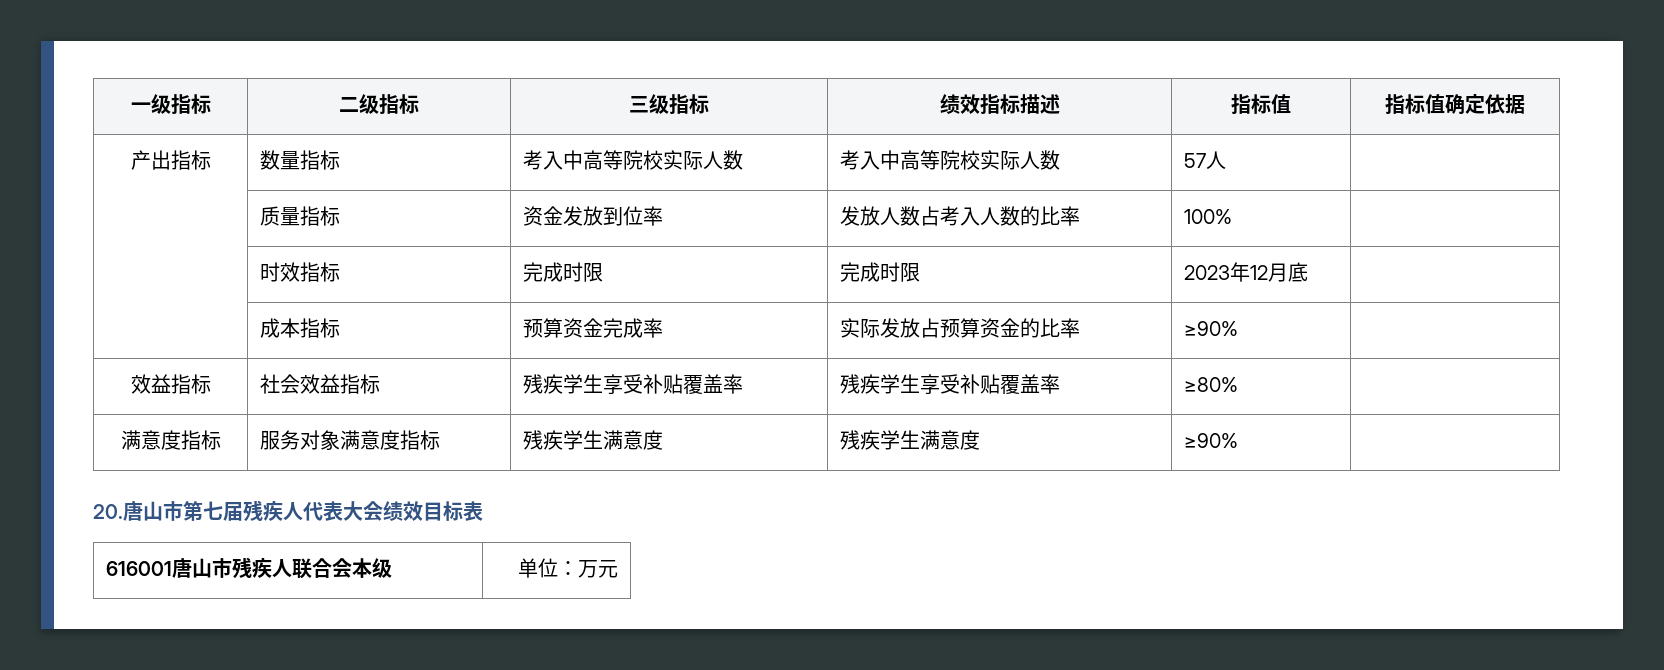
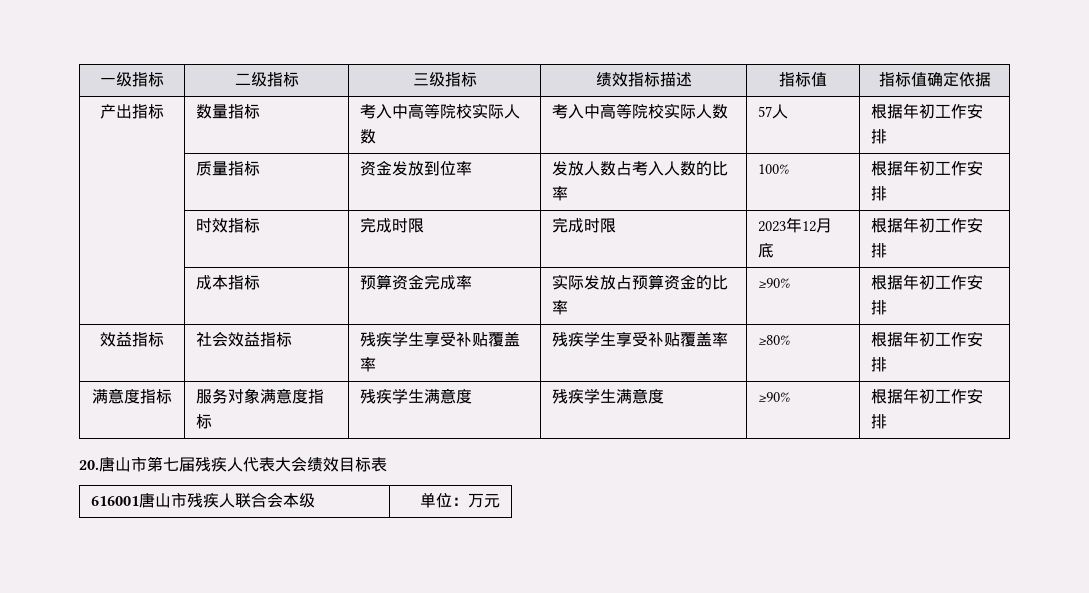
(1226, 160) none -> [871,103,984,119] [871,129,888,144] 根据年初工作安排
(1232, 216) none -> [871,160,984,176] [871,186,888,201] 根据年初工作安排
(1308, 272) none -> [871,217,984,233] [871,243,888,258] 根据年初工作安排
(1238, 328) none -> [871,274,984,290] [871,300,888,315] 根据年初工作安排
(1238, 384) none -> [871,331,984,347] [871,357,888,372] 根据年初工作安排
(1238, 440) none -> [871,388,984,404] [871,414,888,429] 根据年初工作安排

